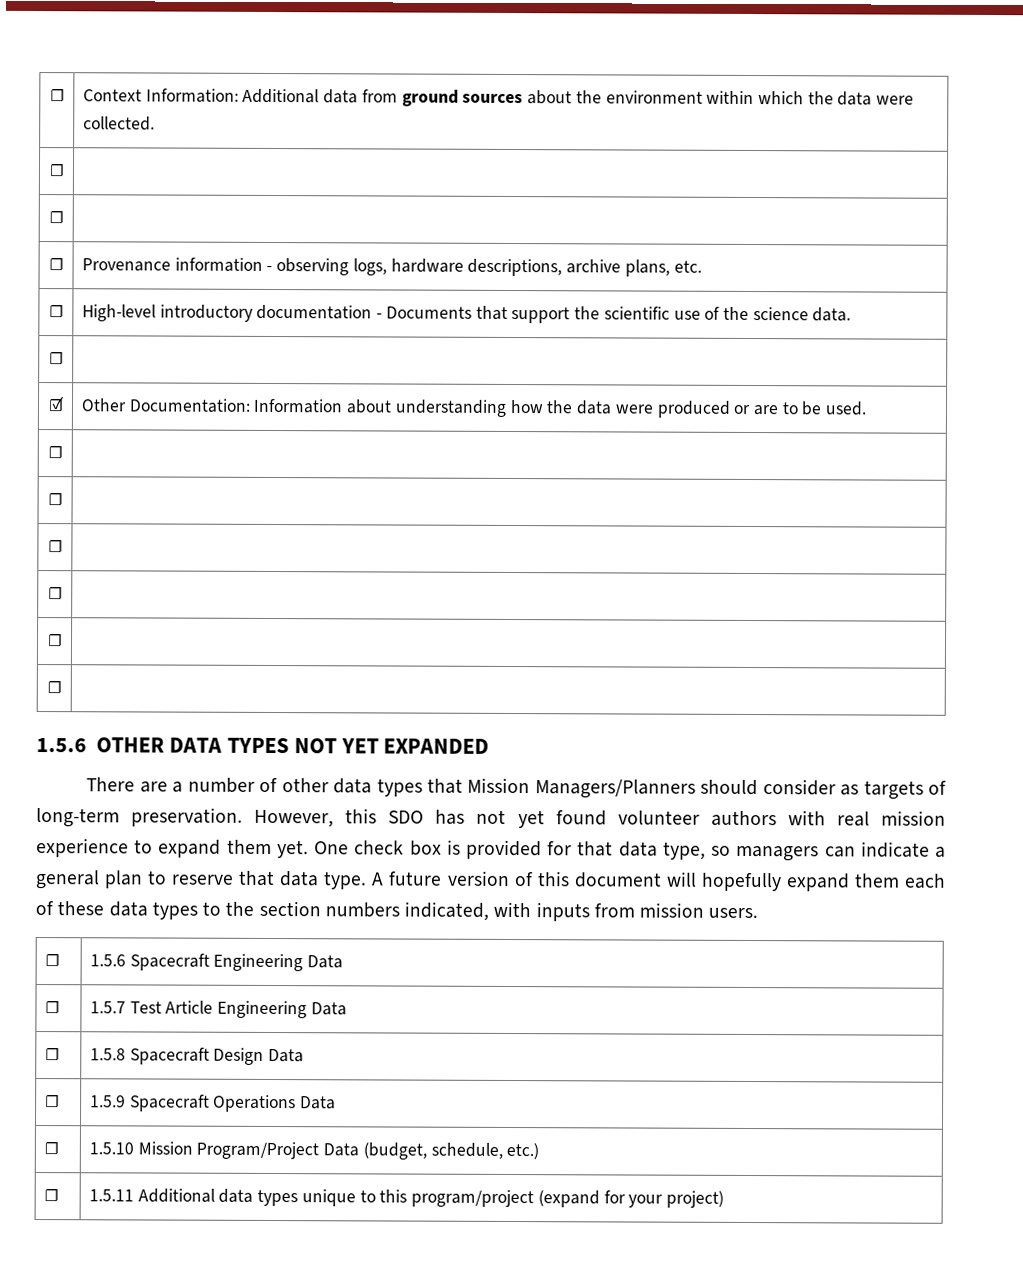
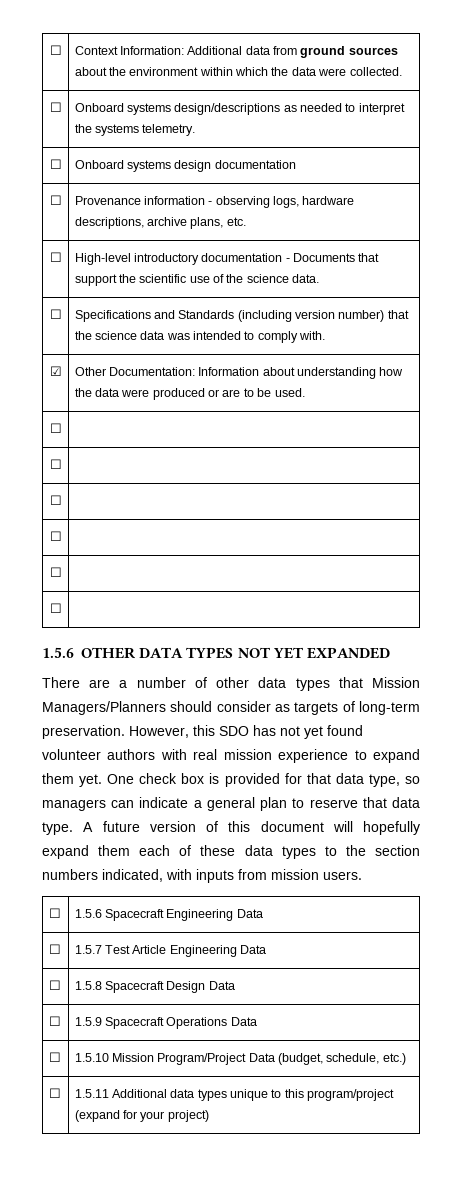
[48,211,64,224] // ☐ | -> [74,103,405,115] [74,124,196,136] [49,159,62,169] [74,160,296,172] Onboard systems design/descriptions as needed to interpret the systems telemetry. // ☐ | Onboard systems design documentation
(64, 358) none -> [74,310,409,322] [74,331,326,343] Specifications and Standards (including version number) that the science data was intended to comply with.

